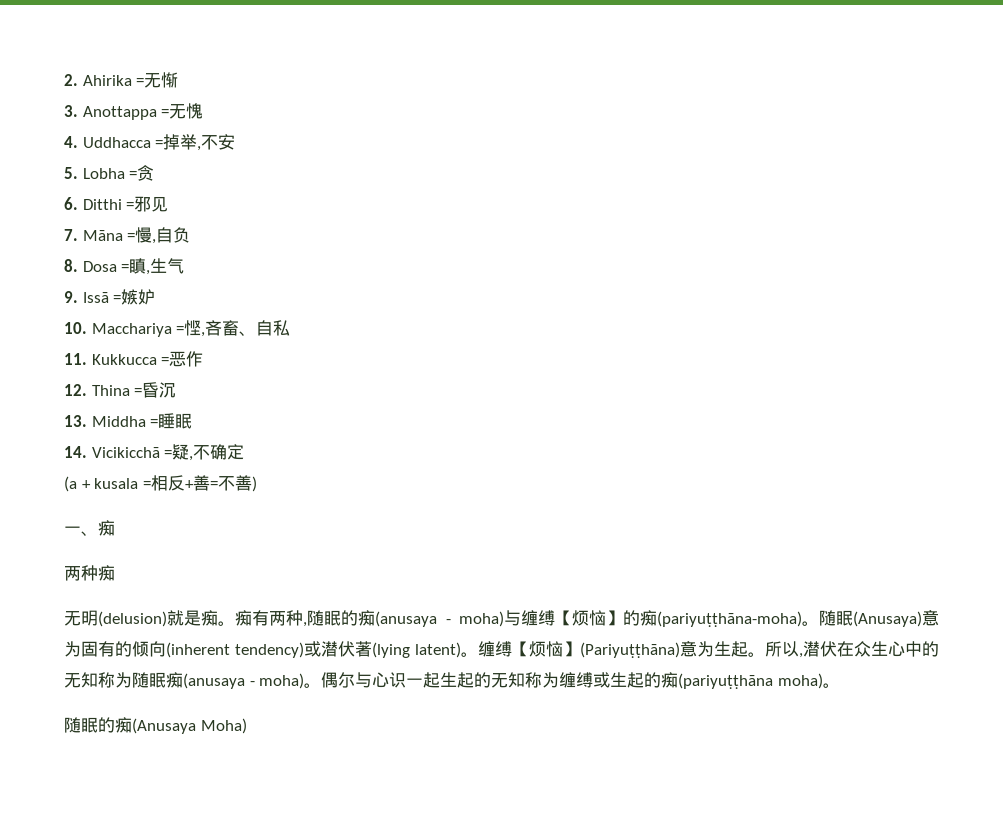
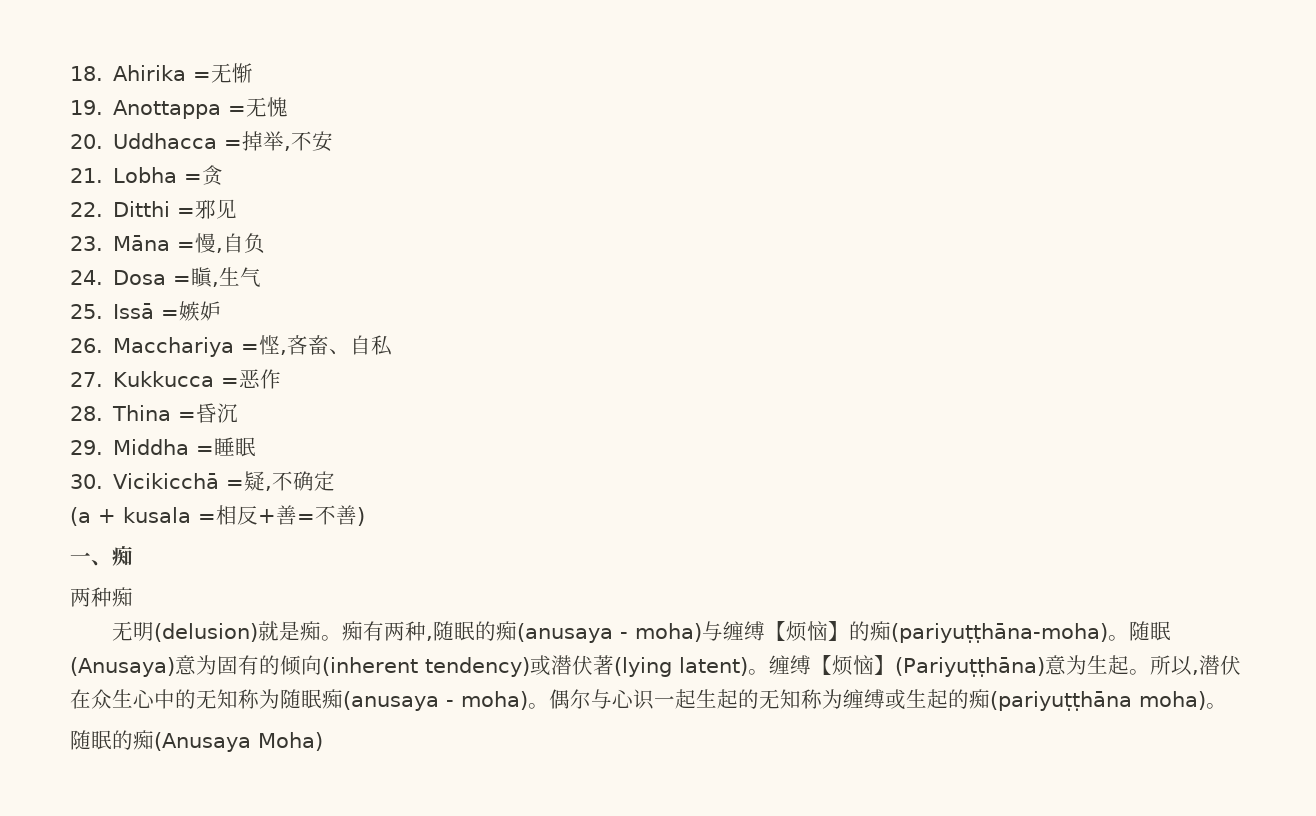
[64,74,78,86] 2. -> [70,66,103,81] 18.
[64,105,78,117] 3. -> [70,100,103,115] 19.
[64,136,78,148] 4. -> [70,134,103,149] 20.
[64,167,78,179] 5. -> [70,168,103,183] 21.
[64,197,78,210] 6. -> [70,202,103,217] 22.
[64,229,78,241] 7. -> [70,236,103,251] 23.
[64,259,78,272] 8. -> [70,270,103,285] 24.
[64,291,78,303] 9. -> [70,304,103,319] 25.
[64,322,87,334] 10. -> [70,338,103,353] 26.
[64,353,87,365] 11. -> [70,372,103,387] 27.
[64,384,87,396] 12. -> [70,406,103,421] 28.
[64,415,87,427] 13. -> [70,440,103,455] 29.
[64,446,87,458] 14. -> [70,474,103,489] 30.

